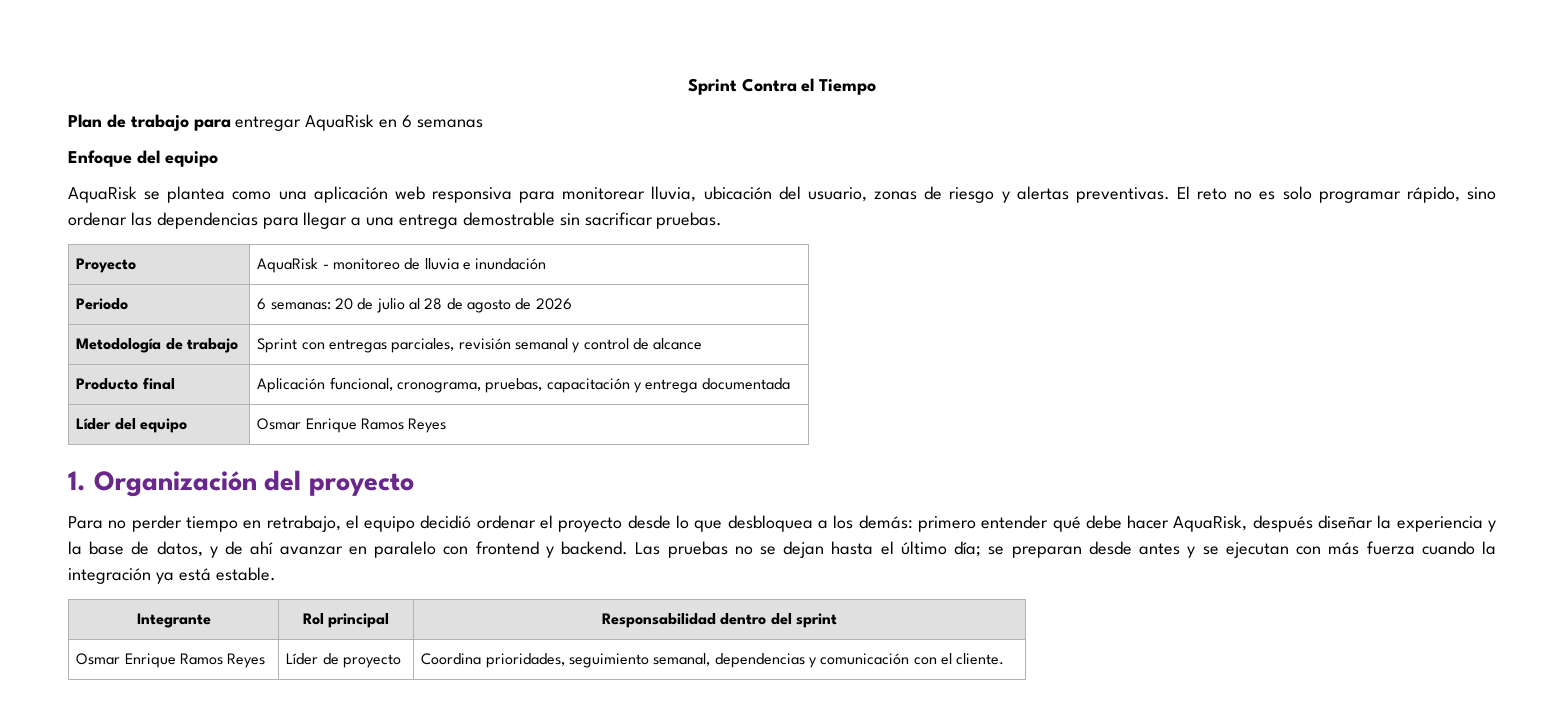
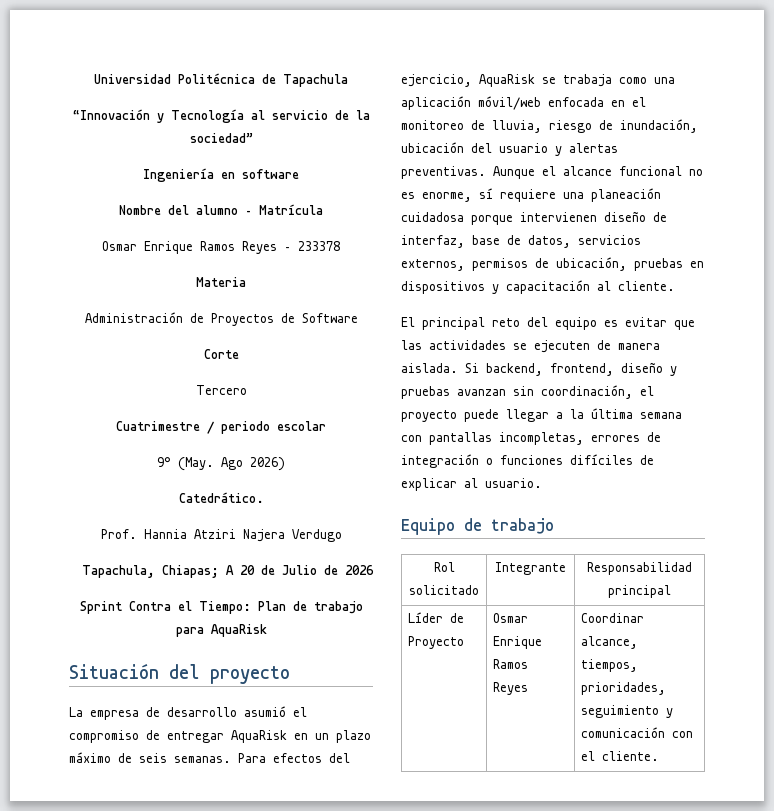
(687, 86) none -> [94,73,348,87] [72,109,370,123] [189,133,253,143] [143,168,299,182] [119,204,323,215] [102,241,340,254] [196,277,246,287] [84,312,358,326] [203,349,239,359] [195,385,247,395] [116,421,326,434] [157,457,285,471] [178,492,264,503] [100,529,342,542] [82,565,374,578] Universidad Politécnica de Tapachula // “Innovación y Tecnología al servicio de la sociedad” // Ingeniería en software // Nombre del alumno – Matrícula // Osmar Enrique Ramos Reyes – 233378 // Materia // Administración de Proyectos de Software // Corte // Tercero // Cuatrimestre / periodo escolar // 9° (May. Ago 2026) // Catedrático. // Prof. Hannia Atziri Najera Verdugo // Tapachula, Chiapas; A 20 de Julio de 2026 //
[819,79,877,95] Tiempo // -> [198,601,251,614] Tiempo:
[235,114,483,131] [68,150,218,167] entregar AquaRisk en 6 semanas // Enfoque del equipo // -> [210,624,267,637] [69,663,290,684] [69,706,307,720] [69,730,371,743] [69,752,350,763] [401,74,472,87] AquaRisk // Situación del proyecto // La empresa de desarrollo asumió el compromiso de entregar AquaRisk en un plazo máximo de seis semanas. Para efectos del ejercicio,
[167,186,226,203] plantea -> [563,74,612,87] trabaja
[394,186,1496,203] [68,212,723,229] [76,258,137,273] [257,258,547,273] [76,298,129,310] [257,298,572,313] [76,338,239,353] [257,338,703,353] [76,377,175,390] [257,377,790,393] [76,418,188,433] [257,418,447,433] [68,470,414,497] [68,515,1497,532] [68,541,1497,558] [68,567,276,584] [136,613,211,628] [302,613,390,628] [602,613,837,628] [76,653,266,668] [286,653,402,668] [421,653,805,668] web responsiva para monitorear lluvia, ubicación del usuario, zonas de riesgo y alertas preventivas. El reto no es solo programar rápido, sino ordenar las dependencias para llegar a una entrega demostrable sin sacrificar pruebas. // Proyecto | AquaRisk - monitoreo de lluvia e inundación // Periodo | 6 semanas: 20 de julio al 28 de agosto de 2026 // Metodología de trabajo | Sprint con entregas parciales, revisión semanal y control de alcance // Producto final | Aplicación funcional, cronograma, pruebas, capacitación y entrega documentada // Líder del equipo | Osmar Enrique Ramos Reyes // 1. Organización del proyecto // Para no perder tiempo en retrabajo, el equipo decidió ordenar el proyecto desde lo que desbloquea a los demás: primero entender qué debe hacer AquaRisk, después diseñar la experiencia y la base de datos, y de ahí avanzar en paralelo con frontend y backend. Las pruebas no se dejan hasta el último día; se preparan desde antes y se ejecutan con más fuerza cuando la integración ya está estable. // Integrante | Rol principal | Responsabilidad dentro del sprint // Osmar Enrique Ramos Reyes | Líder de proyecto | Coordina prioridades, seguimiento semanal, dependencias -> [478,96,646,110] [401,119,698,133] [401,142,618,156] [401,166,703,179] [401,188,661,202] [401,211,667,225] [401,235,641,248] [401,257,704,271] [401,280,675,294] [401,317,695,330] [401,340,660,353] [401,362,677,376] [401,385,654,399] [401,408,682,422] [401,432,661,445] [401,454,654,468] [401,478,542,491] [401,518,554,535] [433,562,455,572] [409,585,479,595] [495,562,566,575] [587,562,692,575] [608,585,671,598] [408,612,465,623] [408,636,465,649] [493,613,529,623] [493,636,543,649] [493,659,529,669] [493,682,529,695] [581,613,645,623] [581,636,639,649] [581,659,639,672] [581,682,667,695] [581,705,660,718] móvil/web enfocada en el monitoreo de lluvia, riesgo de inundación, ubicación del usuario y alertas preventivas. Aunque el alcance funcional no es enorme, sí requiere una planeación cuidadosa porque intervienen diseño de interfaz, base de datos, servicios externos, permisos de ubicación, pruebas en dispositivos y capacitación al cliente. // El principal reto del equipo es evitar que las actividades se ejecuten de manera aislada. Si backend, frontend, diseño y pruebas avanzan sin coordinación, el proyecto puede llegar a la última semana con pantallas incompletas, errores de integración o funciones difíciles de explicar al usuario. // Equipo de trabajo // Rol solicitado | Integrante | Responsabilidad principal // Líder de Proyecto | Osmar Enrique Ramos Reyes | Coordinar alcance, tiempos, prioridades, seguimiento

